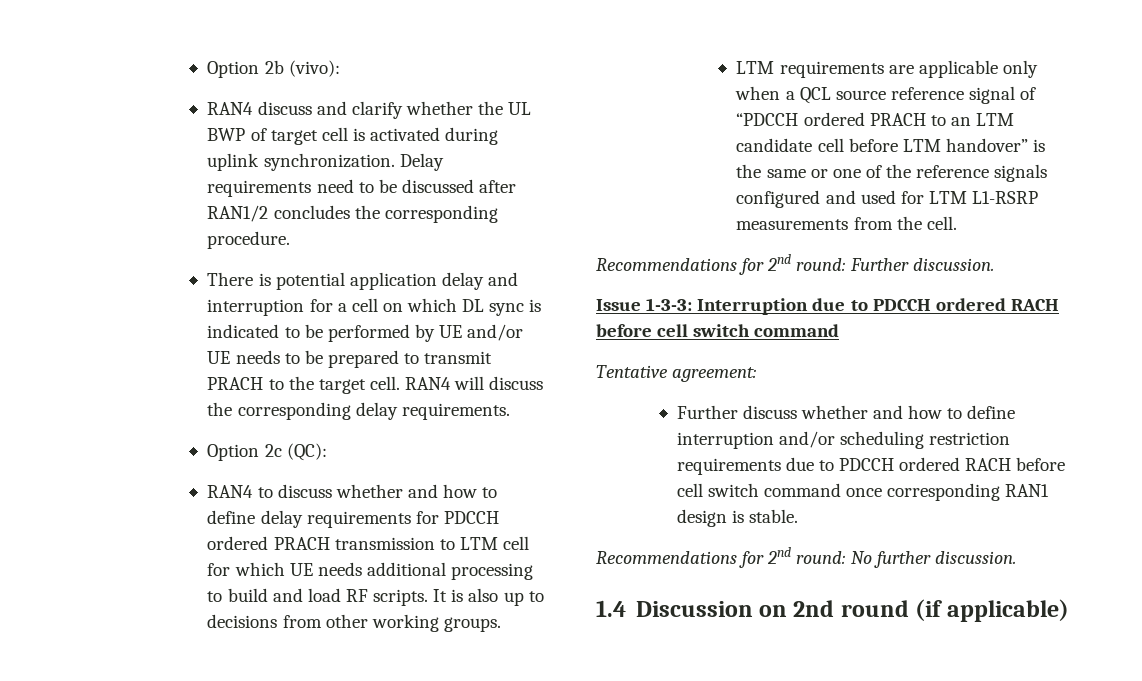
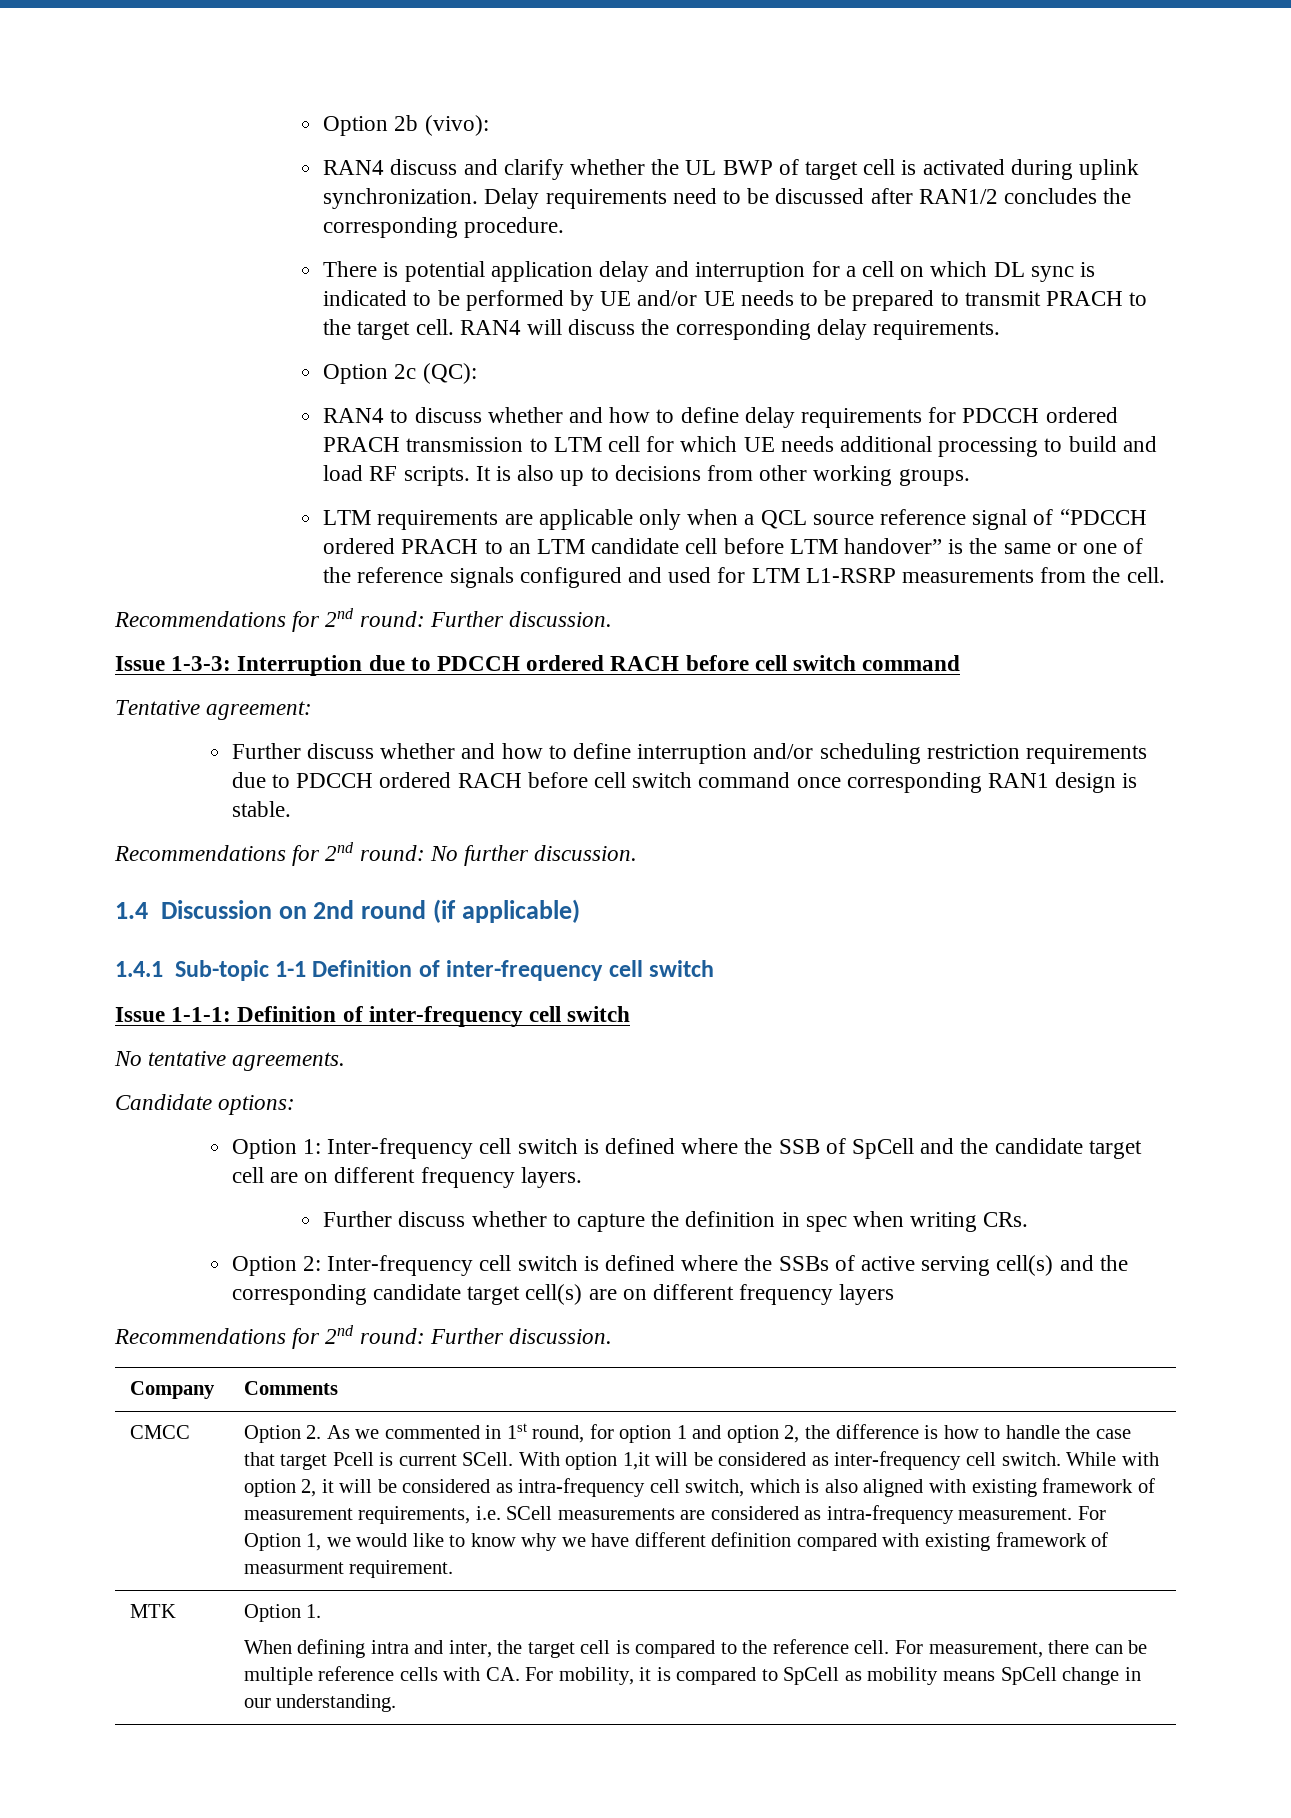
(1069, 610) none -> [115,960,715,981] [115,1006,631,1027] [114,1051,346,1071] [115,1094,296,1115] [231,1138,1142,1159] [231,1167,582,1188] [323,1211,1029,1232] [231,1255,1128,1276] [231,1284,895,1305] [114,1325,613,1349] [129,1381,215,1399] [243,1381,338,1395] [129,1425,190,1439] [243,1423,1131,1443] [243,1451,1159,1470] [243,1478,1155,1497] [243,1505,1106,1524] [243,1532,1109,1551] [243,1560,454,1578] [129,1604,176,1618] [243,1604,322,1622] [243,1639,1148,1658] [243,1666,1141,1685] [243,1694,397,1712] // 1.4.1 Sub-topic 1-1 Definition of inter-frequency cell switch // Issue 1-1-1: Definition of inter-frequency cell switch // No tentative agreements. // Candidate options: // Option 1: Inter-frequency cell switch is defined where the SSB of SpCell and the candidate target cell are on different frequency layers. // Further discuss whether to capture the definition in spec when writing CRs. // Option 2: Inter-frequency cell switch is defined where the SSBs of active serving cell(s) and the corresponding candidate target cell(s) are on different frequency layers // Recommendations for 2nd round: Further discussion. // Company | Comments // CMCC | Option 2. As we commented in 1st round, for option 1 and option 2, the difference is how to handle the case that target Pcell is current SCell. With option 1,it will be considered as inter-frequency cell switch. While with option 2, it will be considered as intra-frequency cell switch, which is also aligned with existing framework of measurement requirements, i.e. SCell measurements are considered as intra-frequency measurement. For Option 1, we would like to know why we have different definition compared with existing framework of measurment requirement. // MTK | Option 1. // When defining intra and inter, the target cell is compared to the reference cell. For measurement, there can be multiple reference cells with CA. For mobility, it is compared to SpCell as mobility means SpCell change in our understanding.

